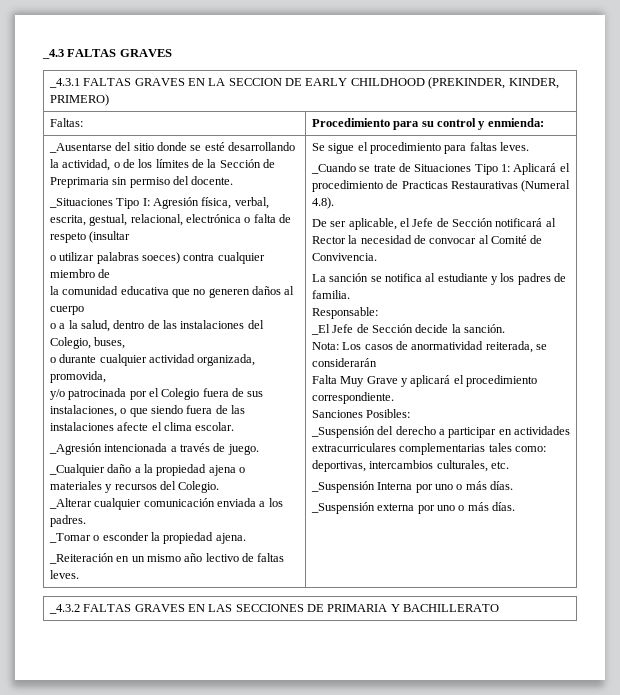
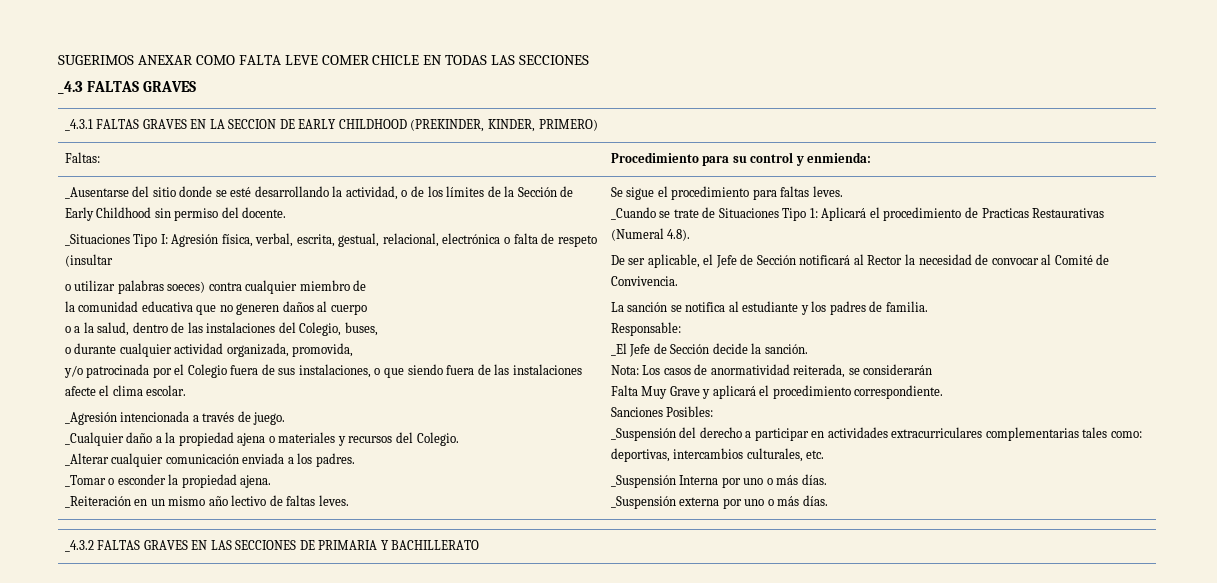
(42, 54) none -> [58,55,590,65] SUGERIMOS ANEXAR COMO FALTA LEVE COMER CHICLE EN TODAS LAS SECCIONES //
[49,177,109,188] Preprimaria -> [64,207,152,221] Early Childhood

